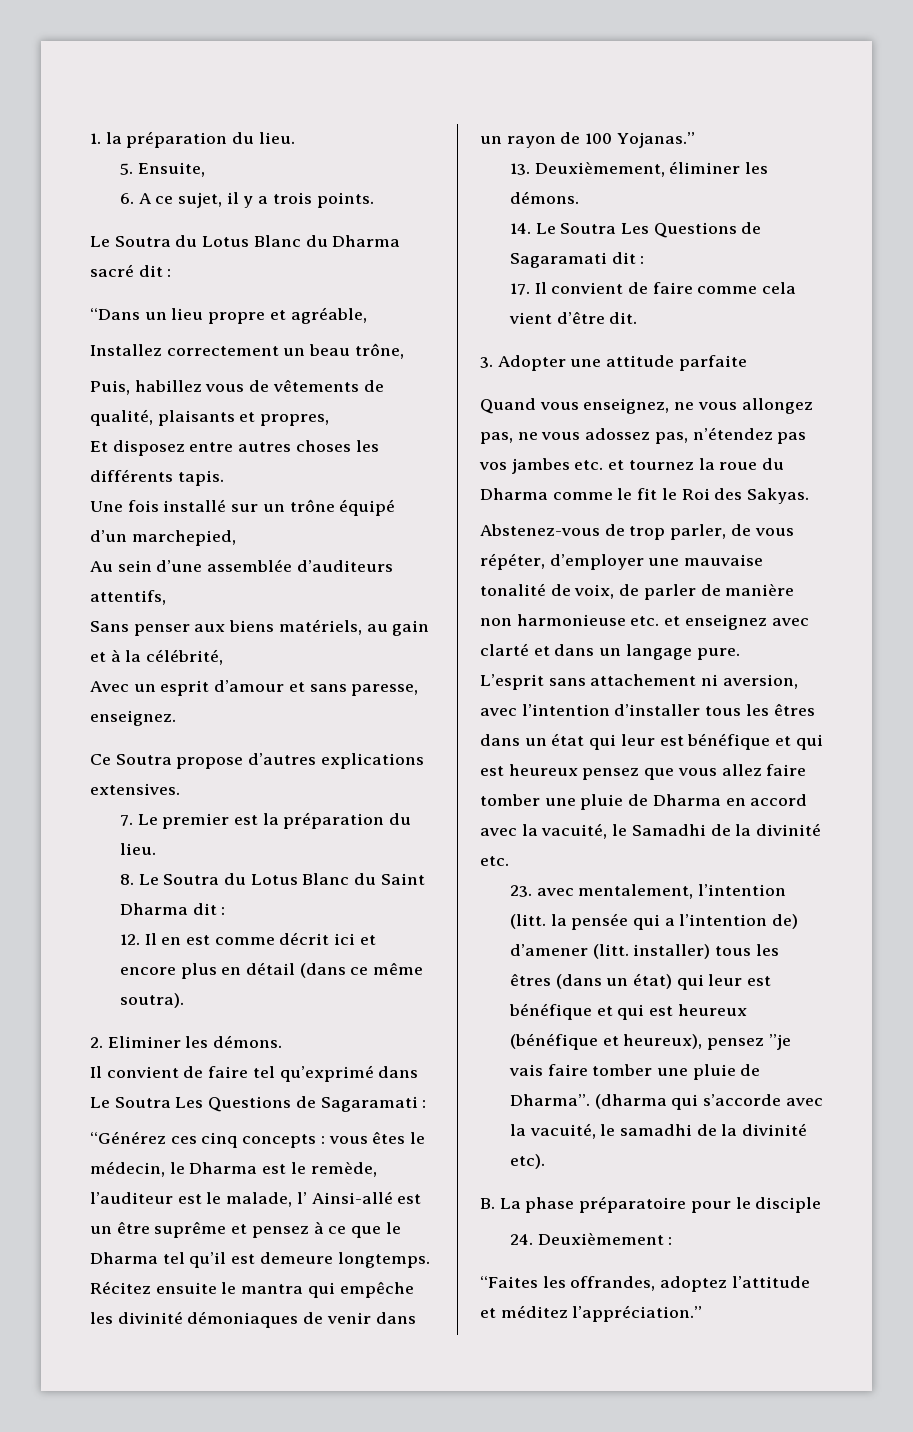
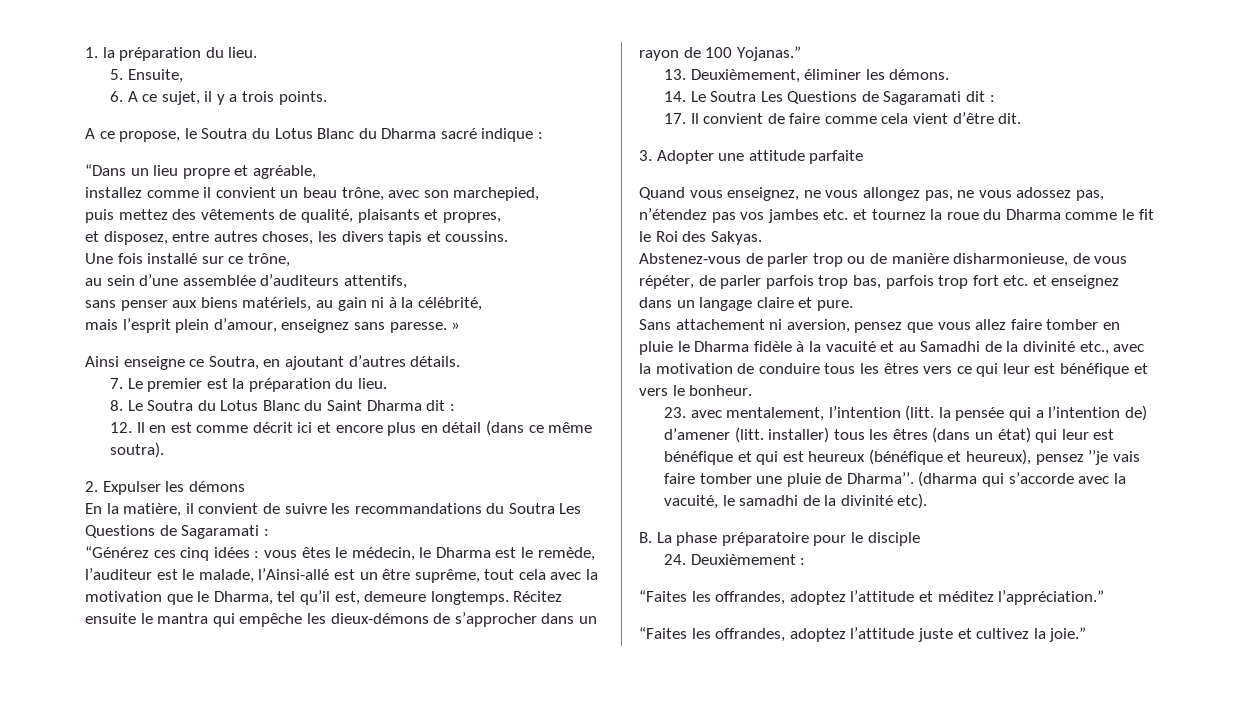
[90,236,110,247] Le -> [85,128,197,142] A ce propose, le
[138,265,163,277] dit -> [481,128,534,142] indique
[90,344,279,356] Installez correctement -> [85,187,276,198] installez comme il convient
[90,380,270,395] // Puis, habillez vous de -> [388,187,540,201] [85,209,197,223] avec son marchepied, // puis mettez des
[90,440,379,456] [90,469,224,486] [90,499,396,516] [90,530,236,546] [90,561,113,572] Et disposez entre autres choses les différents tapis. // Une fois installé sur un trône équipé d’un marchepied, // Au -> [85,231,509,245] [85,253,290,267] [85,278,102,286] et disposez, entre autres choses, les divers tapis et coussins. // Une fois installé sur ce trône, // au
[90,621,129,632] Sans -> [85,300,116,308] sans
[90,652,106,662] et -> [371,297,385,308] ni
[90,680,419,696] [90,710,176,726] [90,753,424,769] [90,783,180,795] Avec un esprit d’amour et sans paresse, enseignez. // Ce Soutra propose d’autres explications extensives. -> [85,318,461,333] [85,355,461,370] mais l’esprit plein d’amour, enseignez sans paresse. » // Ainsi enseigne ce Soutra, en ajoutant d’autres détails.
[107,1035,283,1048] [90,1065,419,1082] [90,1097,110,1108] Eliminer les démons. // Il convient de faire tel qu’exprimé dans Le -> [102,481,245,495] [85,503,505,517] Expulser les démons // En la matière, il convient de suivre les recommandations du
[242,1134,317,1148] concepts -> [213,547,250,558] idées
[296,1191,393,1204] l’ Ainsi-allé -> [258,568,330,580] l’Ainsi-allé
[154,1221,347,1238] suprême et pensez à ce -> [414,569,599,583] [85,591,162,602] suprême, tout cela avec la motivation
[90,1252,158,1264] Dharma -> [213,591,273,605] Dharma,
[231,1254,256,1264] est -> [334,591,360,605] est,
[117,1311,371,1328] divinité démoniaques de venir -> [330,612,537,627] dieux-démons de s’approcher
[629,524,794,540] [480,553,764,570] [480,583,795,600] [480,614,809,630] [480,643,550,656] trop parler, de vous répéter, d’employer une mauvaise tonalité de voix, de parler de manière non harmonieuse etc. et enseignez avec clarté et -> [767,253,1128,267] [639,275,1120,289] parler trop ou de manière disharmonieuse, de vous répéter, de parler parfois trop bas, parfois trop fort etc. et enseignez
(692, 652) none -> [756,297,813,308] claire et
[480,674,586,690] L’esprit sans -> [639,319,671,330] Sans
[480,703,815,716] [480,733,823,750] [480,764,578,776] avec l’intention d’installer tous les êtres dans un état qui leur est bénéfique et qui est heureux -> (850, 326) none
[544,794,808,810] [480,823,822,839] [480,856,509,866] une pluie de Dharma en accord avec la vacuité, le Samadhi de la divinité etc. -> [1102,322,1120,330] [639,341,1145,355] [639,363,1148,377] [639,385,753,396] en pluie le Dharma fidèle à la vacuité et au Samadhi de la divinité etc., avec la motivation de conduire tous les êtres vers ce qui leur est bénéfique et vers le bonheur.
(703, 1313) none -> [639,627,1087,642] // “Faites les offrandes, adoptez l’attitude juste et cultivez la joie.”

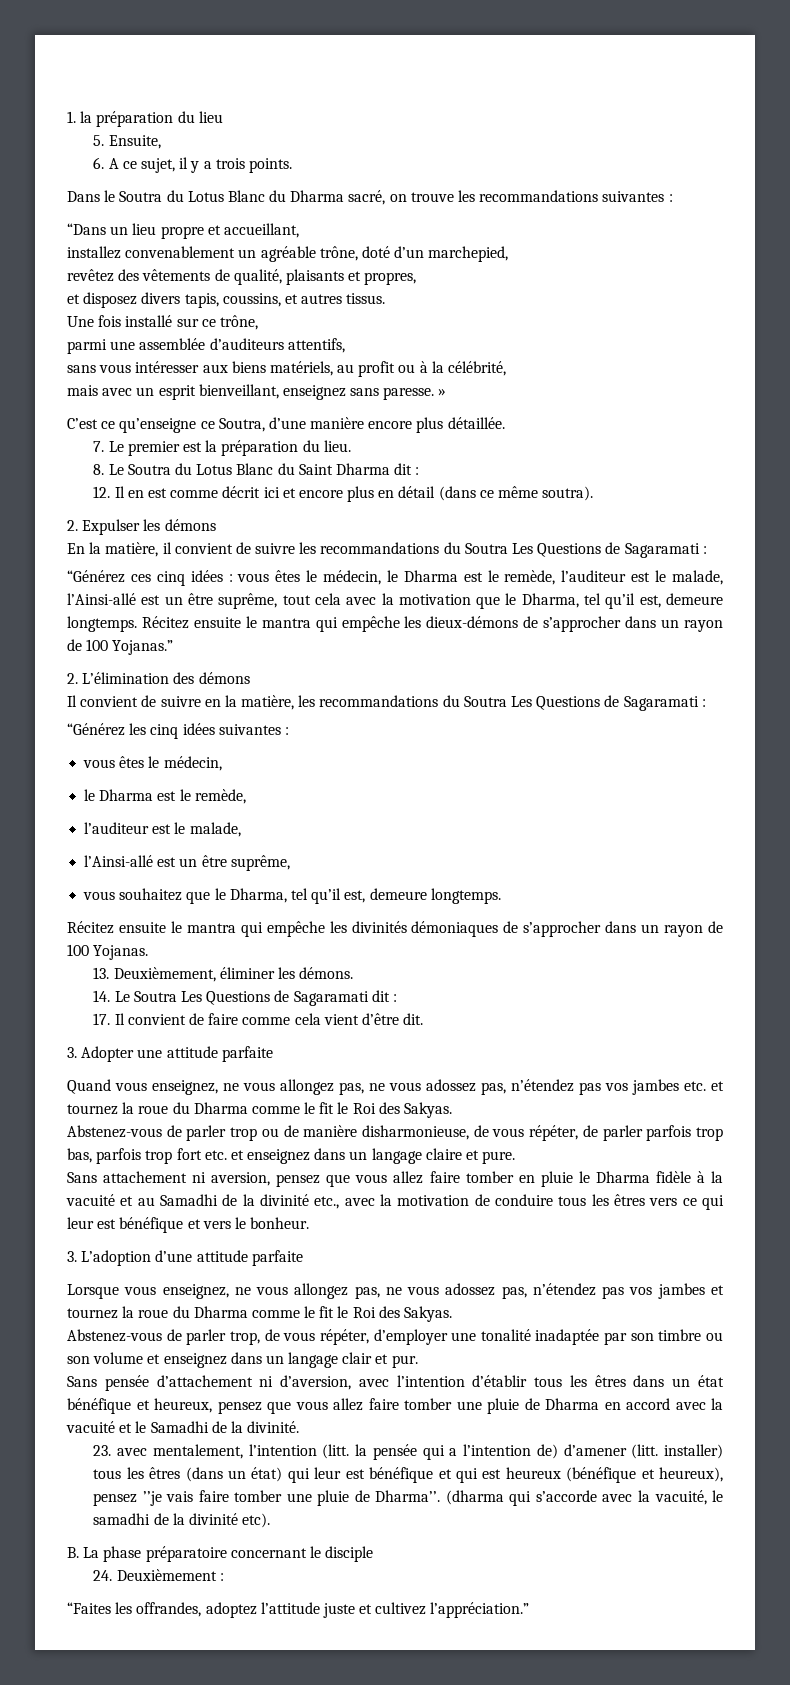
[228,47,258,58] lieu. -> [198,111,223,123] lieu
[85,128,181,142] A ce propose, -> [67,191,100,202] Dans
[440,128,534,142] sacré indique -> [348,190,665,205] sacré, on trouve les recommandations suivantes
[252,165,316,179] agréable, -> [223,223,299,238] accueillant,
[146,187,449,201] comme il convient un beau trône, avec son -> [125,246,425,262] convenablement un agréable trône, doté d’un
[85,209,168,223] puis mettez -> [67,269,114,282] revêtez
[103,231,509,245] disposez, entre autres choses, les divers tapis et coussins. -> [83,292,386,308] disposez divers tapis, coussins, et autres tissus.
[85,274,179,286] au sein d’une -> [67,339,136,354] parmi une
[120,300,168,311] penser -> [99,361,200,373] vous intéresser
[337,297,385,311] gain ni -> [358,361,416,377] profit ou
[122,318,277,333] l’esprit plein d’amour, -> [102,384,279,400] avec un esprit bienveillant,
[85,355,461,370] Ainsi enseigne ce Soutra, en ajoutant d’autres détails. -> [67,417,505,433] C’est ce qu’enseigne ce Soutra, d’une manière encore plus détaillée.
(801, 53) none -> [67,672,250,684] [67,695,706,711] [67,723,289,739] [83,756,222,771] [84,789,246,804] [84,822,241,837] [84,855,290,871] [83,888,501,904] [67,921,724,937] [67,944,149,960] // 2. L’élimination des démons // Il convient de suivre en la matière, les recommandations du Soutra Les Questions de Sagaramati : // “Générez les cinq idées suivantes : // vous êtes le médecin, // le Dharma est le remède, // l’auditeur est le malade, // l’Ainsi-allé est un être suprême, // vous souhaitez que le Dharma, tel qu’il est, demeure longtemps. // Récitez ensuite le mantra qui empêche les divinités démoniaques de s’approcher dans un rayon de 100 Yojanas.
(753, 390) none -> [67,1250,303,1266] [67,1283,724,1299] [67,1306,453,1322] [67,1329,723,1345] [67,1352,418,1368] [67,1375,724,1391] [67,1398,723,1414] [66,1421,300,1433] // 3. L’adoption d’une attitude parfaite // Lorsque vous enseignez, ne vous allongez pas, ne vous adossez pas, n’étendez pas vos jambes et tournez la roue du Dharma comme le fit le Roi des Sakyas. // Abstenez-vous de parler trop, de vous répéter, d’employer une tonalité inadaptée par son timbre ou son volume et enseignez dans un langage clair et pur. // Sans pensée d’attachement ni d’aversion, avec l’intention d’établir tous les êtres dans un état bénéfique et heureux, pensez que vous allez faire tomber une pluie de Dharma en accord avec la vacuité et le Samadhi de la divinité.
[813,535,847,546] pour -> [230,1548,307,1558] concernant
[639,590,1105,605] // “Faites les offrandes, adoptez l’attitude et méditez l’appréciation.” -> (224, 1577) none
[1033,627,1087,642] la joie.” -> [430,1602,530,1618] l’appréciation.”

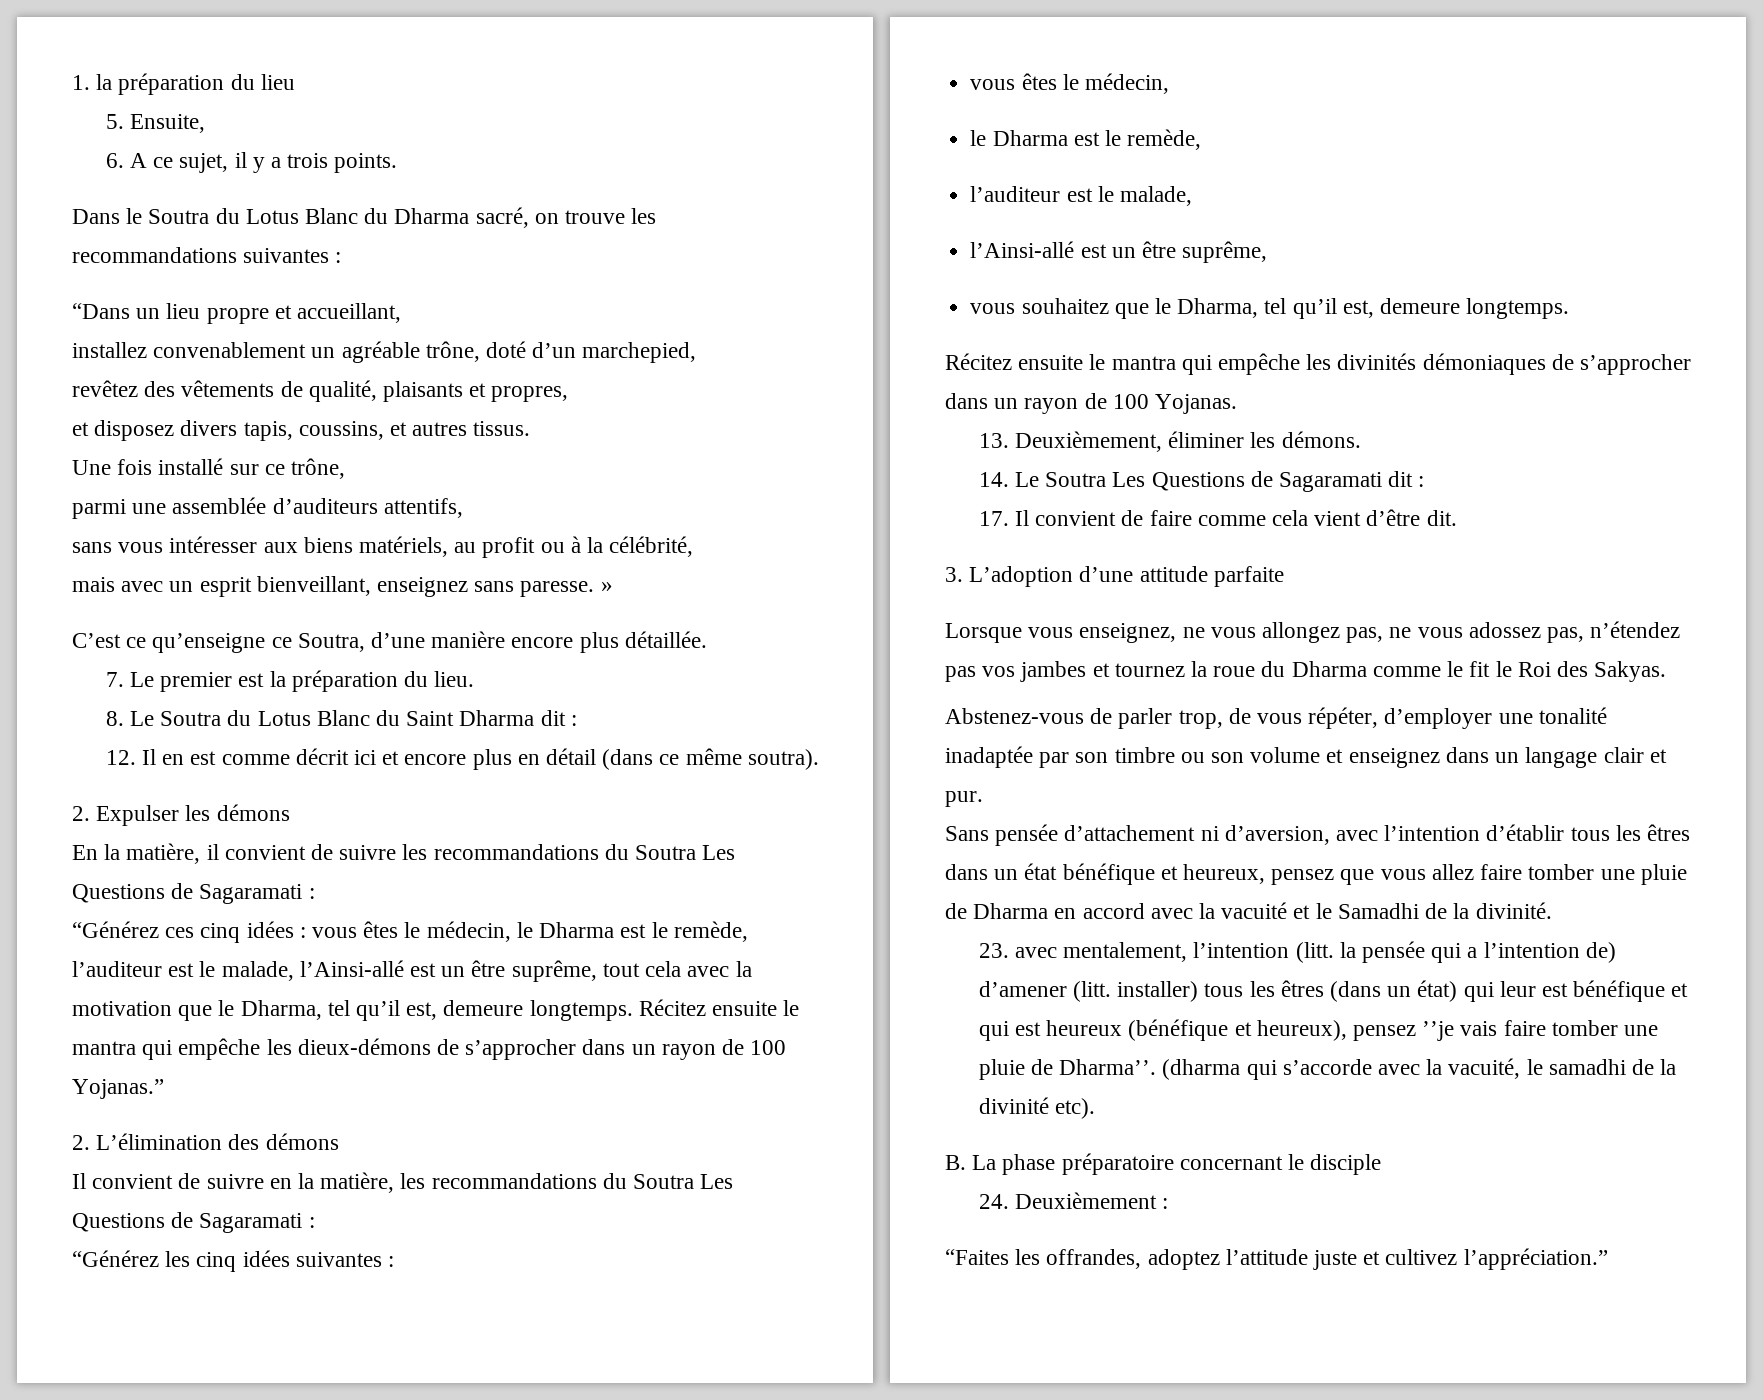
[67,1046,273,1062] [67,1079,724,1095] [67,1102,453,1118] [67,1125,723,1141] [67,1148,516,1164] [67,1171,723,1187] [66,1194,725,1210] [67,1217,310,1233] // 3. Adopter une attitude parfaite // Quand vous enseignez, ne vous allongez pas, ne vous adossez pas, n’étendez pas vos jambes etc. et tournez la roue du Dharma comme le fit le Roi des Sakyas. // Abstenez-vous de parler trop ou de manière disharmonieuse, de vous répéter, de parler parfois trop bas, parfois trop fort etc. et enseignez dans un langage claire et pure. // Sans attachement ni aversion, pensez que vous allez faire tomber en pluie le Dharma fidèle à la vacuité et au Samadhi de la divinité etc., avec la motivation de conduire tous les êtres vers ce qui leur est bénéfique et vers le bonheur. -> (1457, 518) none

